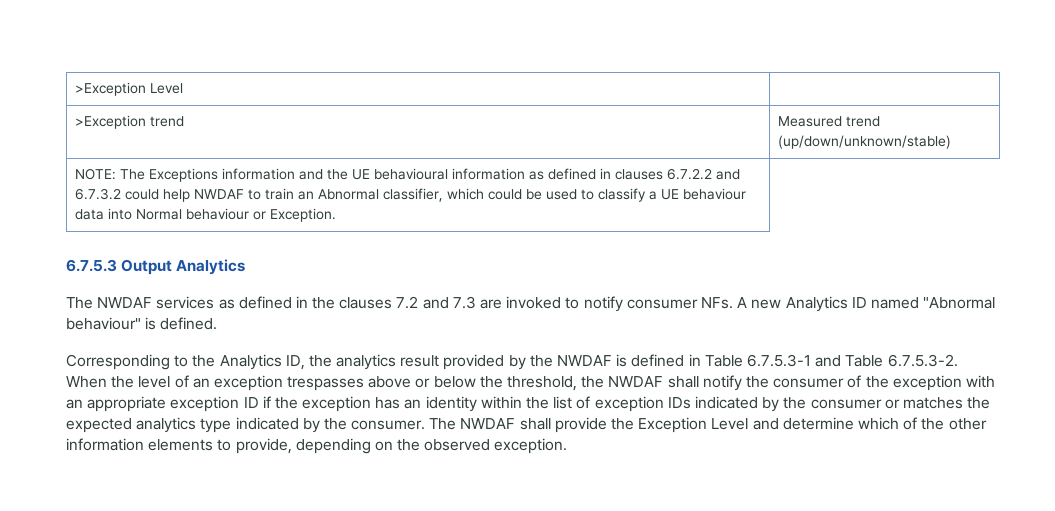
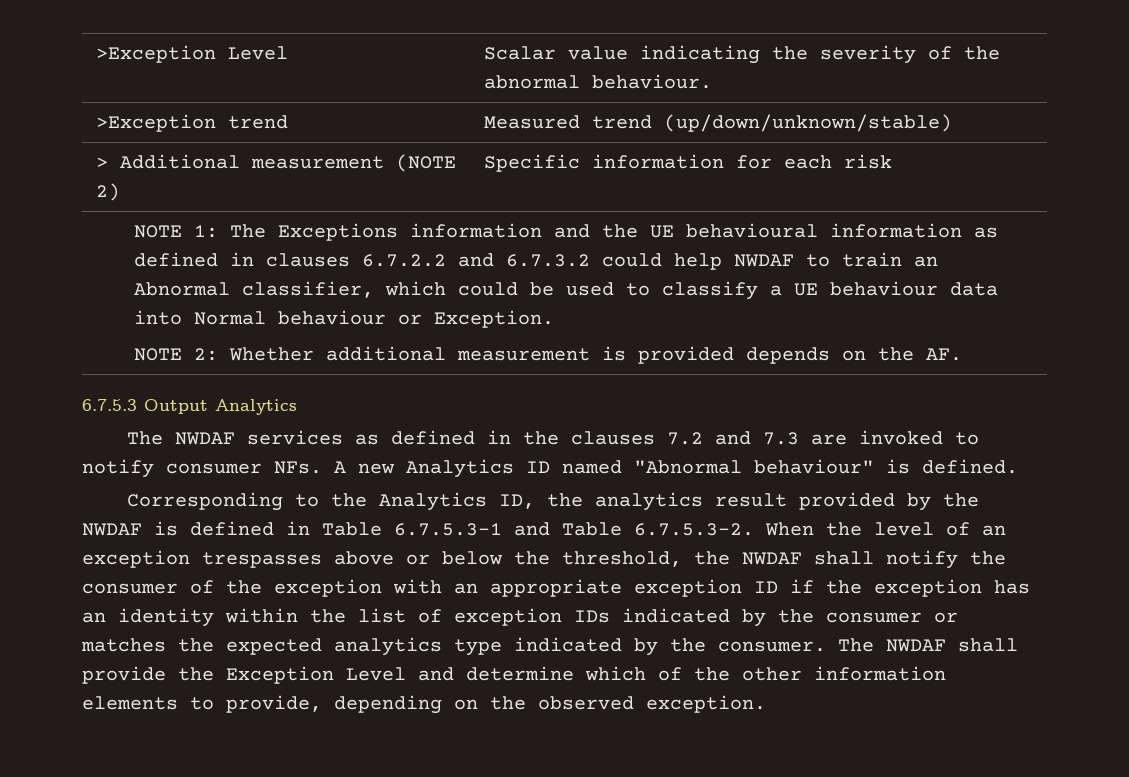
(184, 88) none -> [484,45,1001,64] [484,74,713,89] Scalar value indicating the severity of the abnormal behaviour.
[75,168,117,180] NOTE: -> [96,154,457,172] [96,183,121,201] [484,154,893,172] [133,225,218,238] > Additional measurement (NOTE 2) | Specific information for each risk // NOTE 1:
(337, 215) none -> [133,346,962,364] // NOTE 2: Whether additional measurement is provided depends on the AF.

